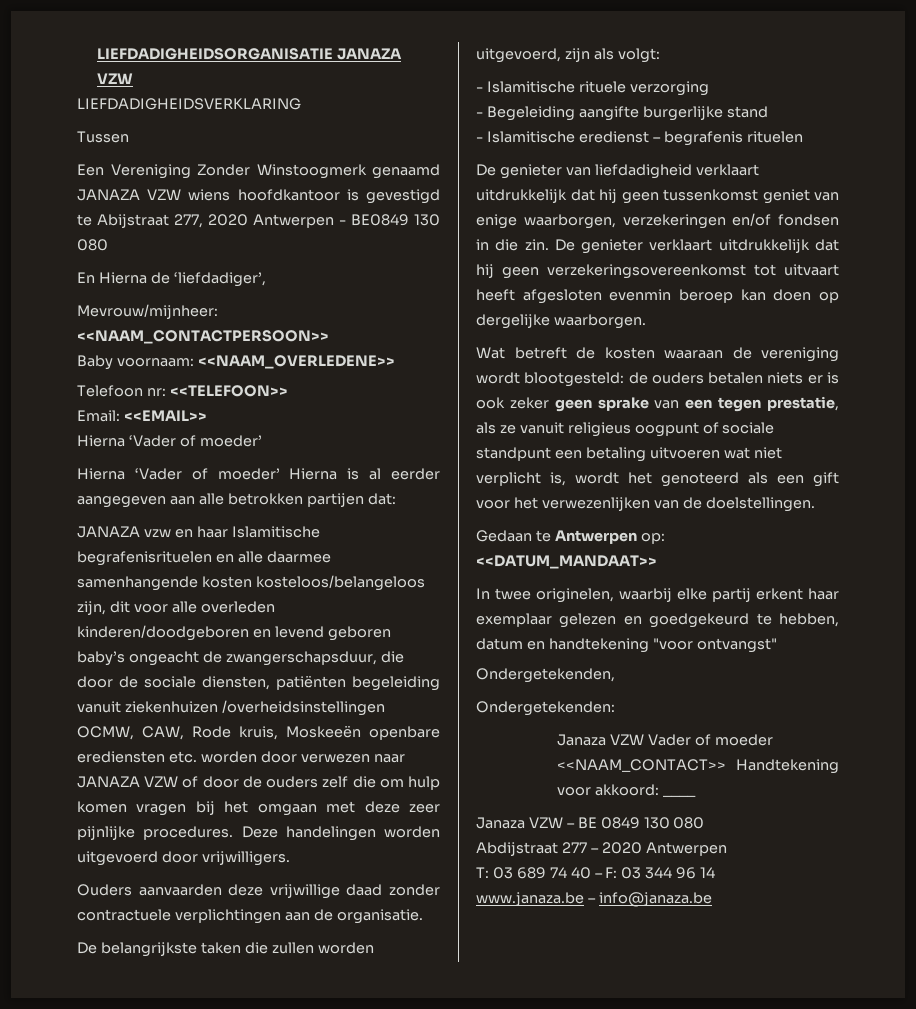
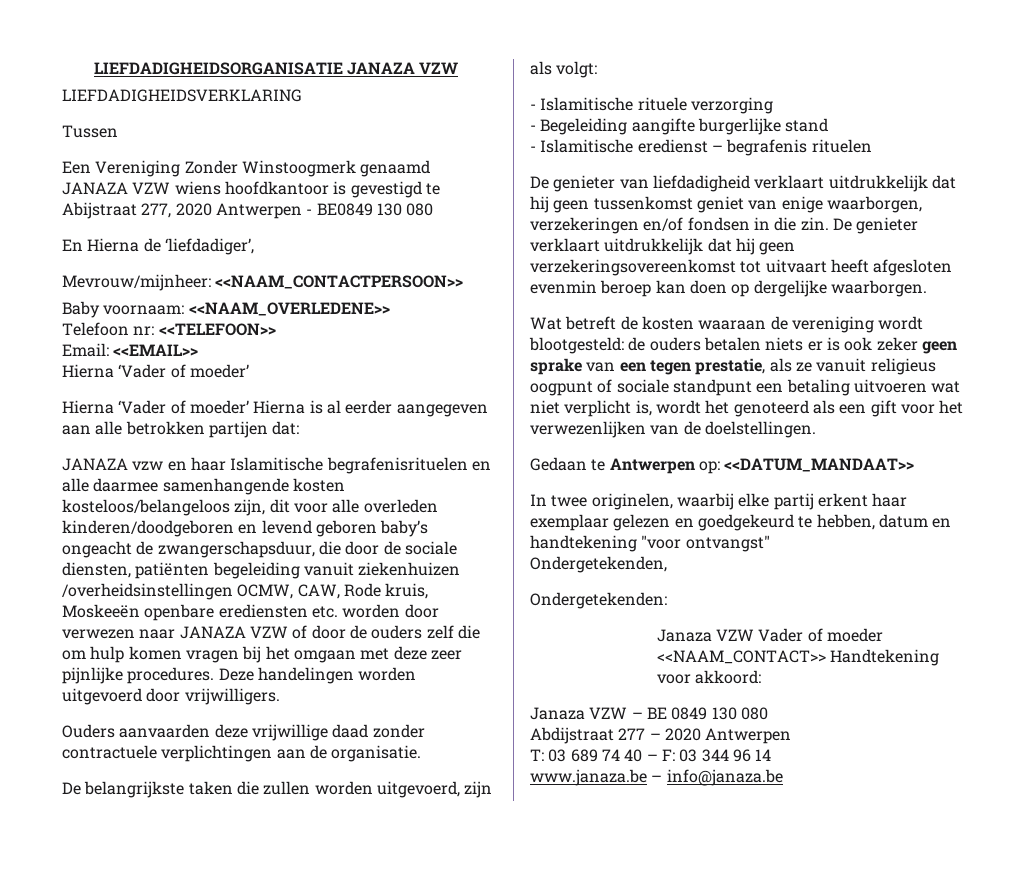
[662,795,696,797] ____ -> (762, 677) none

